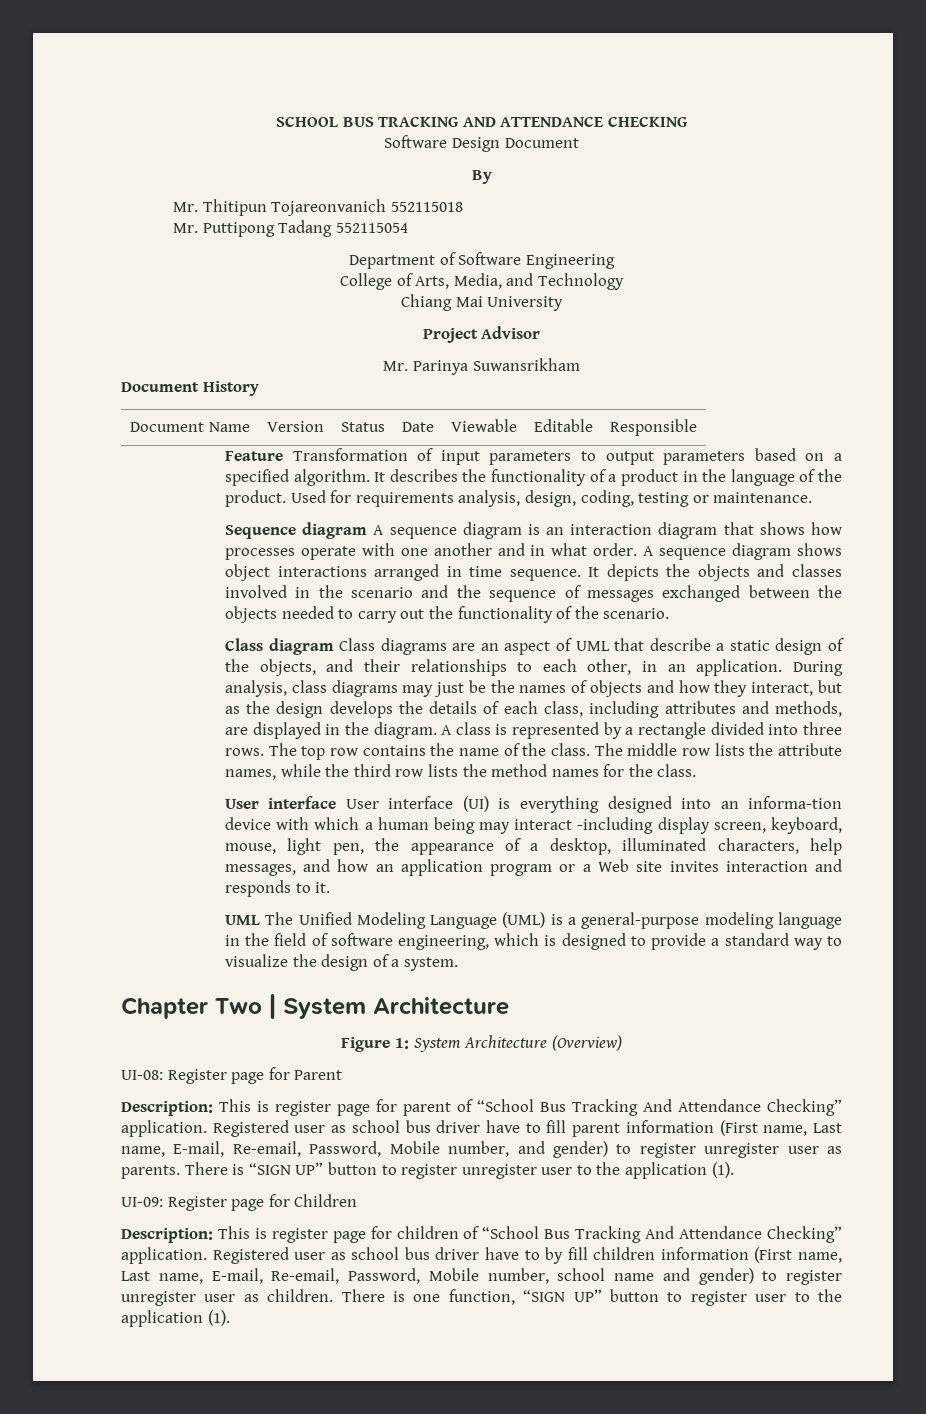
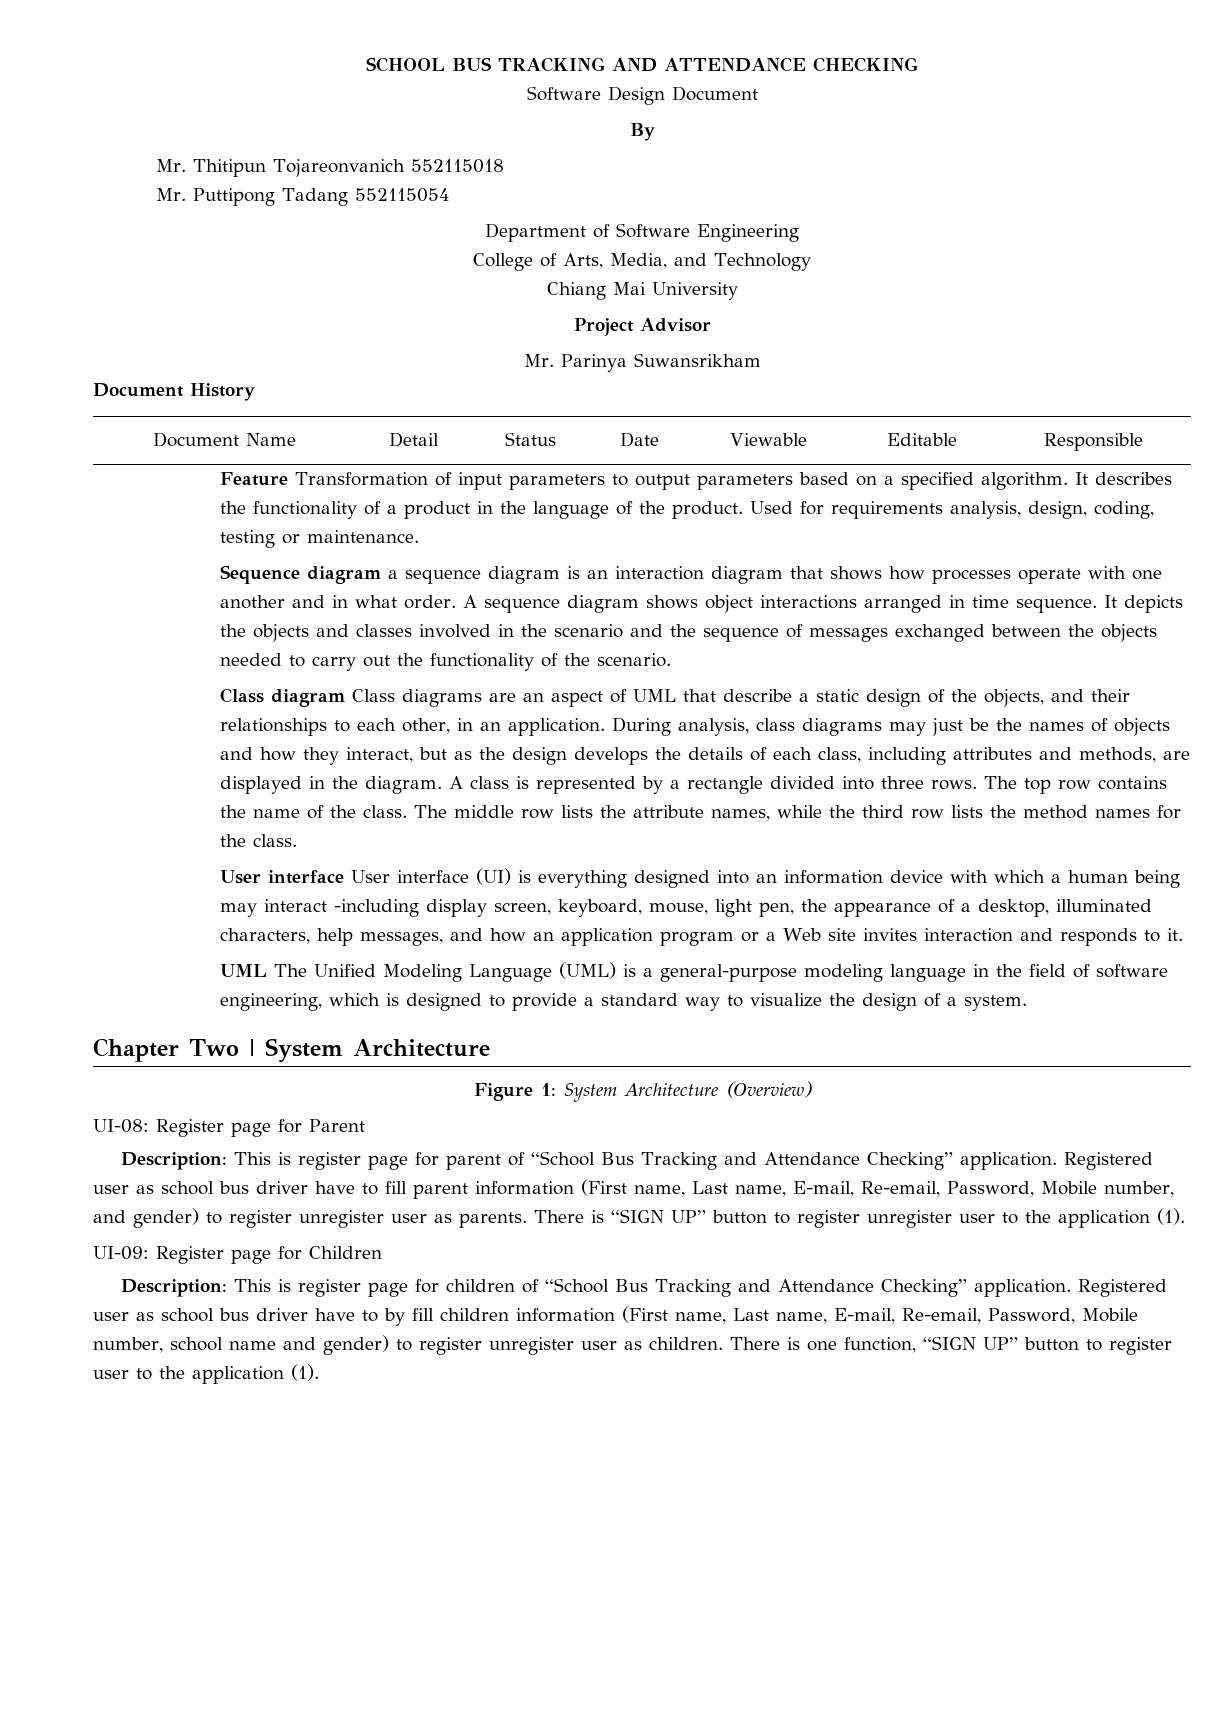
[267,421,324,432] Version -> [388,432,439,447] Detail
[373,525,385,535] A -> [387,570,398,579] a
[748,796,843,809] informa-tion -> [783,870,883,884] information
[643,1099,672,1112] And -> [723,1152,757,1165] and
[645,1226,675,1239] And -> [737,1279,771,1292] and

